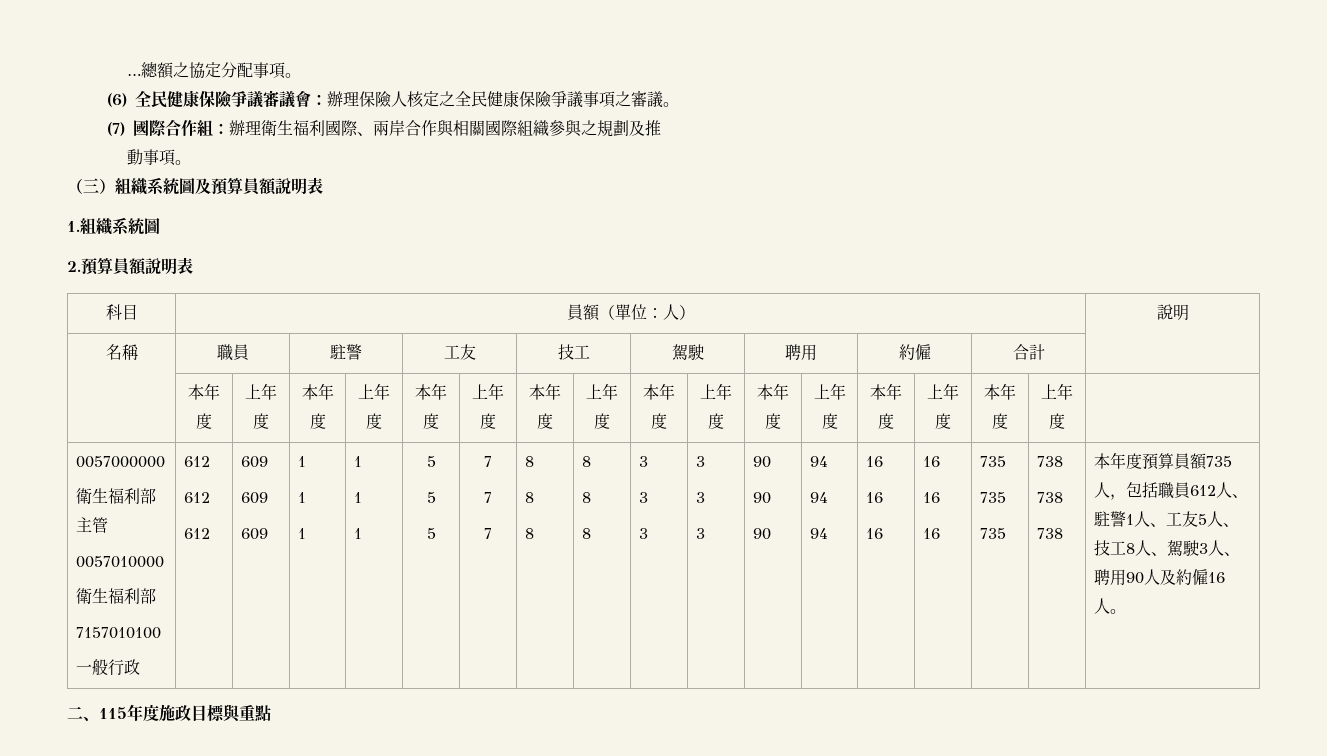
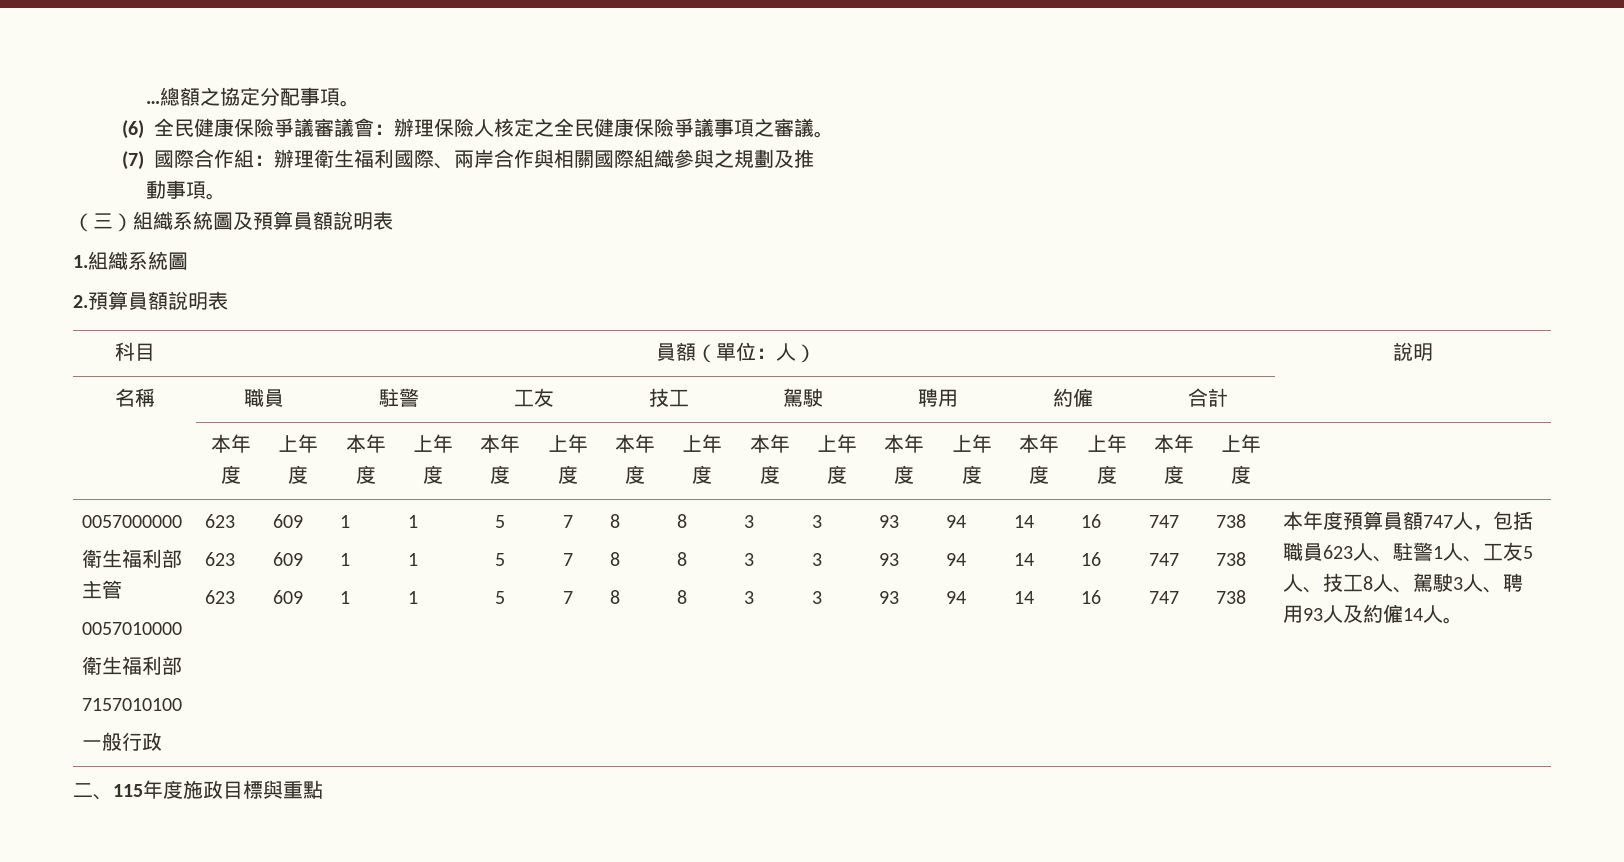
[184,456,211,467] [184,492,211,503] [184,528,211,539] 612 // 612 // 612 -> [204,514,235,528] [204,552,235,566] [204,590,235,604] 623 // 623 // 623
[753,456,772,468] [753,492,772,504] [753,528,772,540] 90 // 90 // 90 -> [878,515,899,528] [878,553,899,566] [878,591,899,604] 93 // 93 // 93
[866,456,884,467] [866,492,884,503] [866,528,884,539] [923,456,941,467] [923,492,941,503] [923,528,941,539] [980,456,1007,467] [980,492,1007,503] [980,528,1007,539] 16 // 16 // 16 | 16 // 16 // 16 | 735 // 735 // 735 -> [1013,515,1034,528] [1013,553,1034,566] [1013,591,1034,604] [1080,514,1101,528] [1080,552,1101,566] [1080,590,1101,604] [1148,515,1179,528] [1148,553,1179,566] [1148,591,1179,604] 14 // 14 // 14 | 16 // 16 // 16 | 747 // 747 // 747
[1206,456,1233,467] 735 -> [1422,515,1453,528] 747
[1190,485,1217,496] 612 -> [1322,545,1353,559] 623
[1126,572,1145,584] 90 -> [1302,608,1323,621] 93
[1208,572,1226,583] 16 -> [1402,608,1423,621] 14

